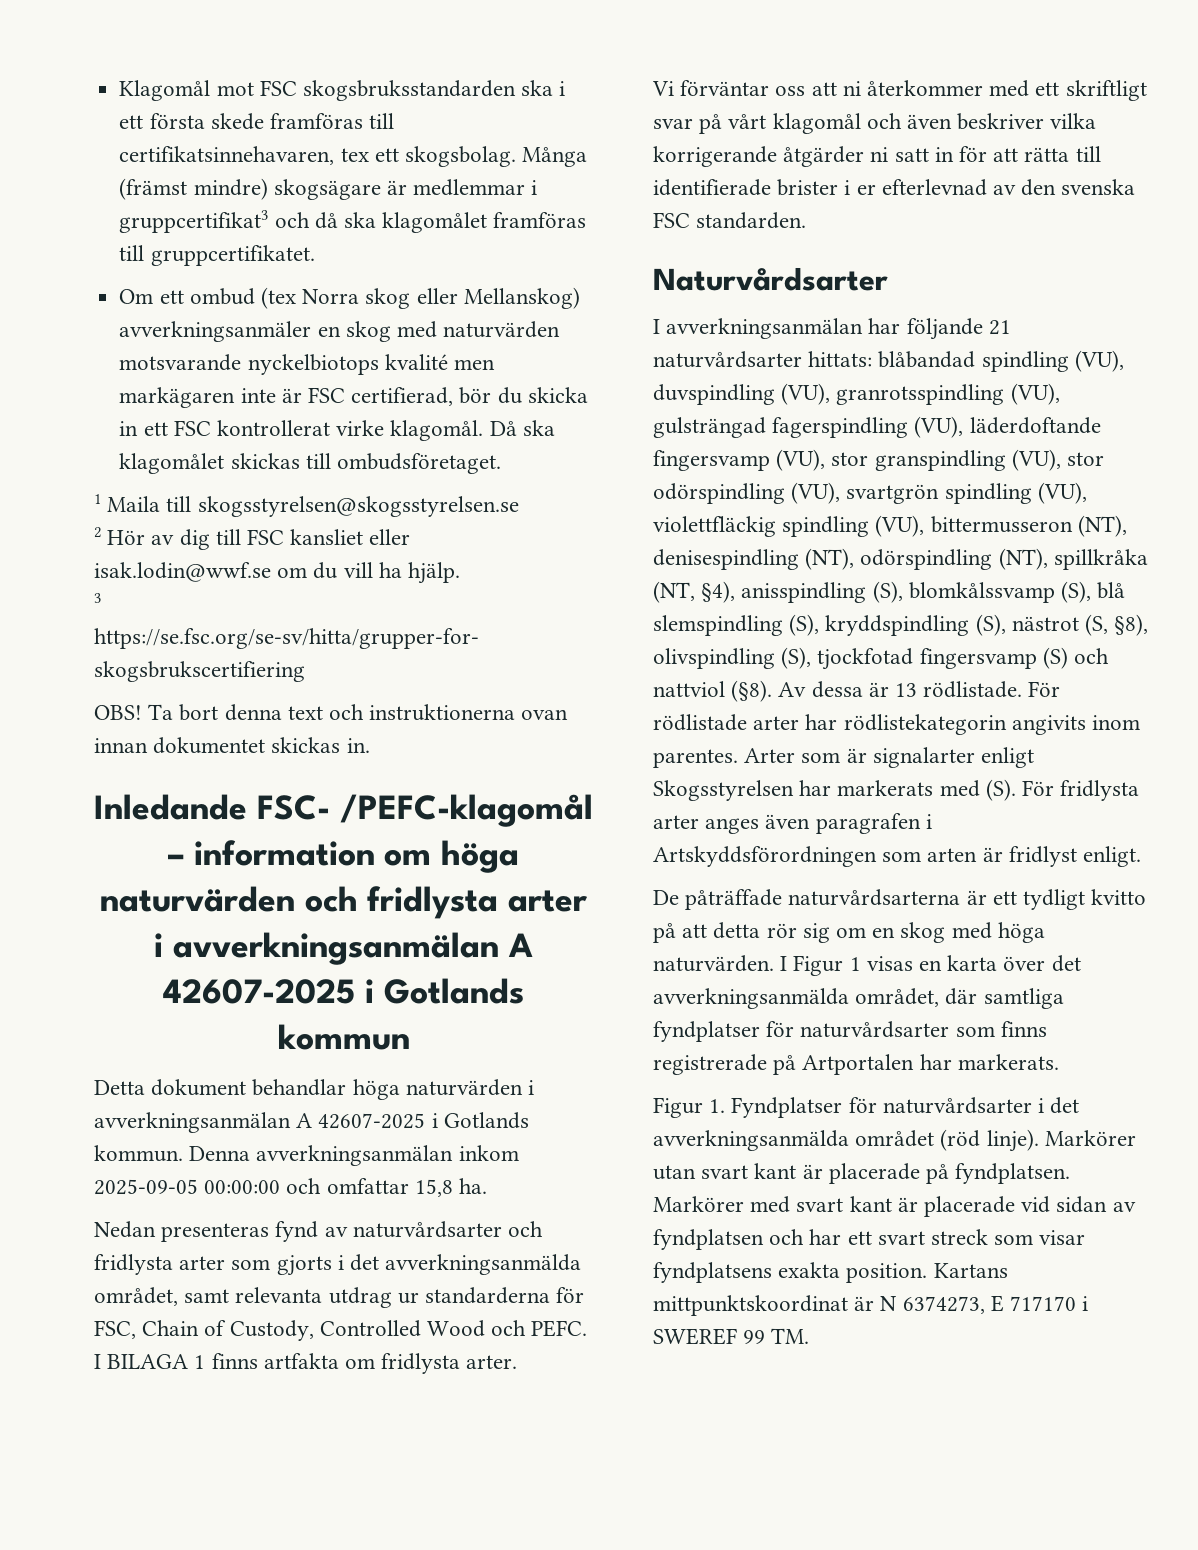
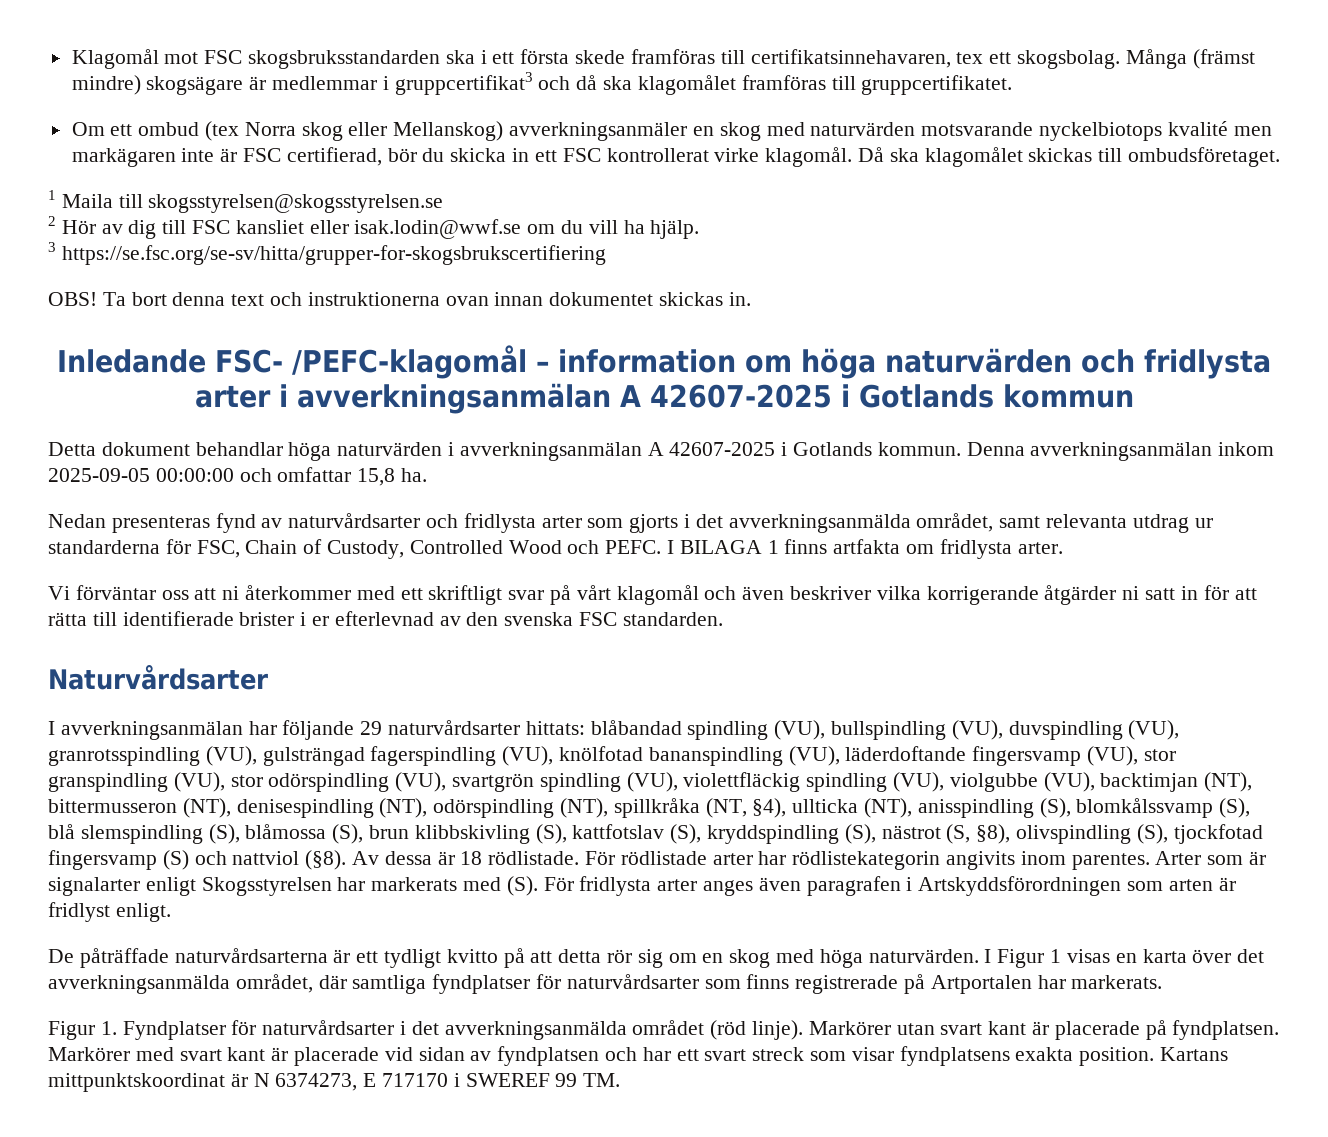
[988,320,1011,335] 21 -> [360,721,383,735] 29
(1124, 361) none -> [831,720,1003,740] bullspindling (VU),
(964, 427) none -> [559,746,840,766] knölfotad bananspindling (VU),
(925, 526) none -> [949,772,1253,792] violgubbe (VU), backtimjan (NT),
(736, 592) none -> [792,798,913,818] ullticka (NT),
(820, 625) none -> [245,824,702,844] blåmossa (S), brun klibbskivling (S), kattfotslav (S),
[895,683,918,697] 13 -> [460,851,483,865] 18

